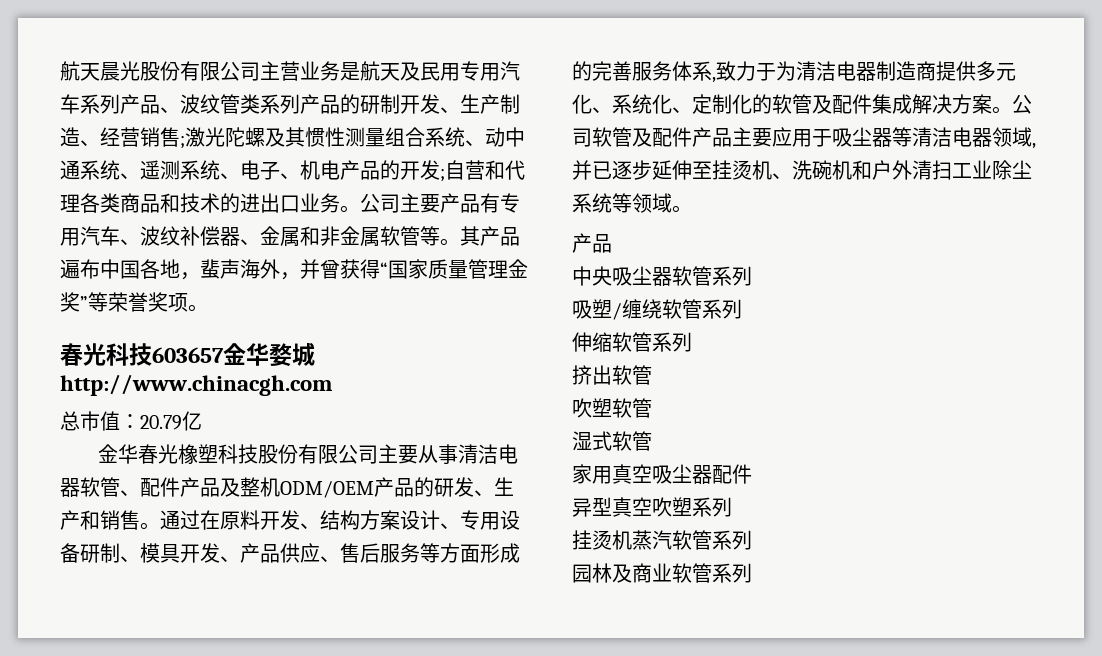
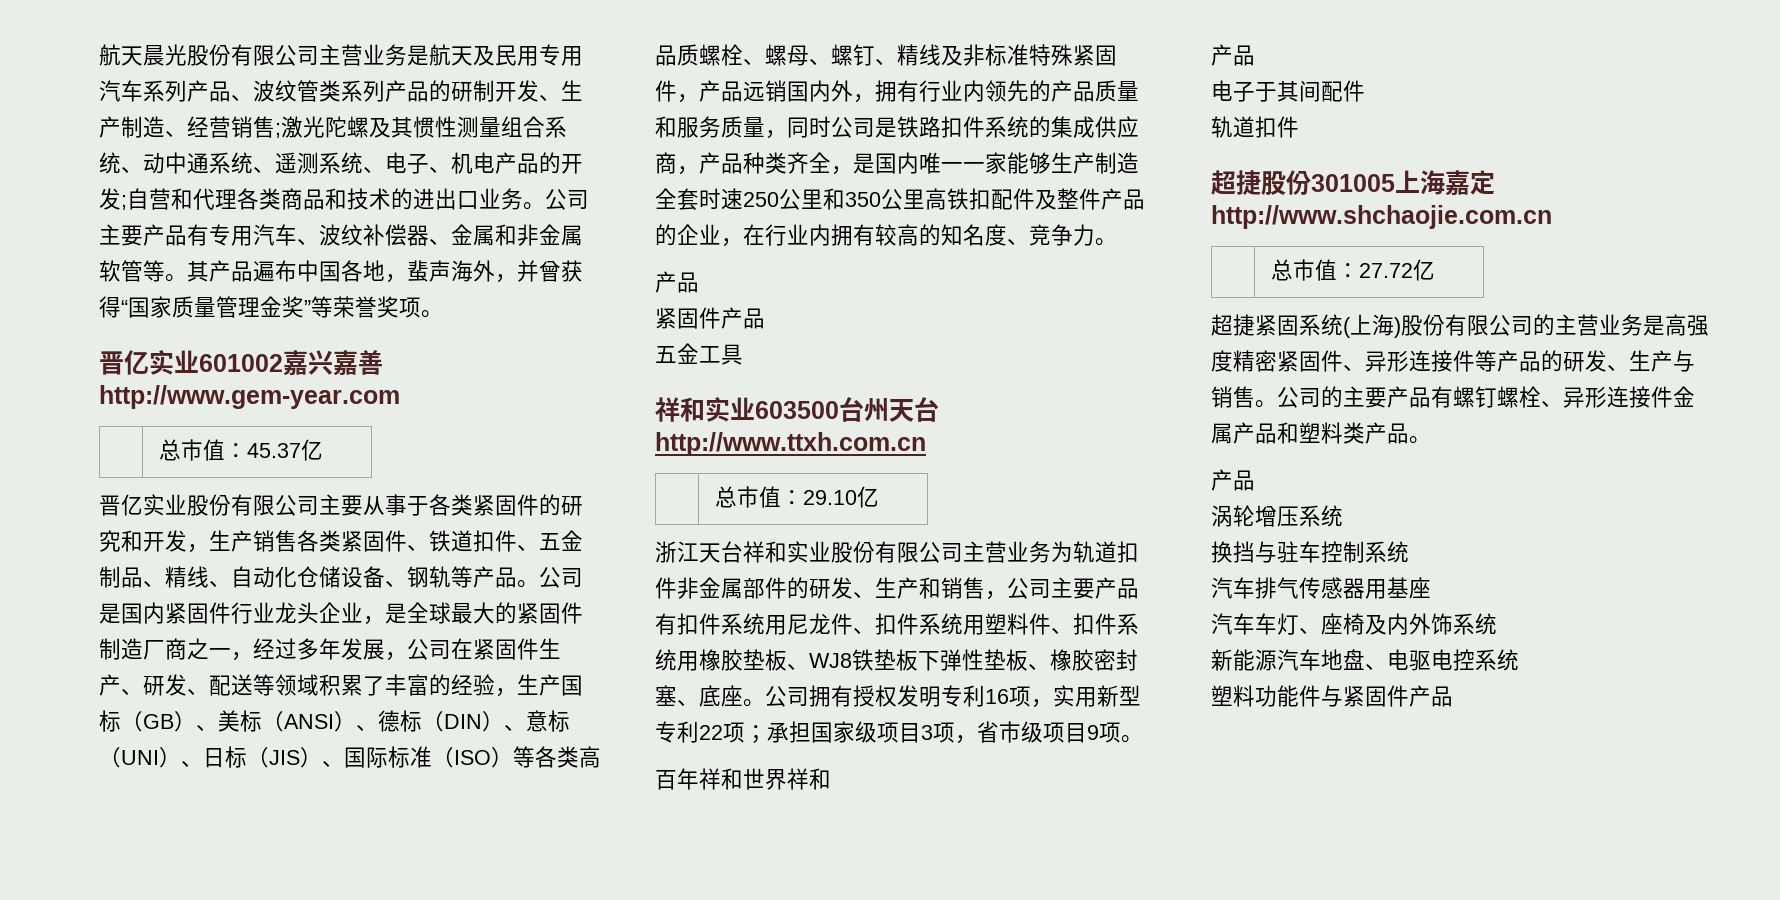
[60,342,315,366] [60,374,333,396] [60,411,202,431] [97,444,258,464] 春光科技603657金华婺城http://www.chinacgh.com // 总市值：20.79亿 // 金华春光橡塑科技 -> [99,350,383,376] [99,385,400,409] [158,439,323,461] [99,494,187,516] 晋亿实业601002嘉兴嘉善http://www.gem-year.com // | 总市值：45.37亿 // 晋亿实业
[457,444,518,464] [60,477,414,498] 清洁电器软管、配件产品及整机ODM/OEM产品 -> [407,494,583,516] [99,530,583,553] [99,566,583,588] [99,602,583,625] [99,638,561,661] [99,674,583,697] [99,710,570,732] [99,746,601,768] [655,44,1117,66] [655,80,1139,103] [655,116,1139,139] [655,152,1139,175] [655,188,1145,210] [655,224,1117,247] [655,271,699,293] [655,307,765,329] [655,343,743,365] [655,397,939,422] [655,432,926,456] [714,486,879,508] [655,541,1139,563] [655,577,787,599] 于各类紧固件的研究和开发，生产销售各类紧固件、铁道扣件、五金制品、精线、自动化仓储设备、钢轨等产品。公司是国内紧固件行业龙头企业，是全球最大的紧固件制造厂商之一，经过多年发展，公司在紧固件生产、研发、配送等领域积累了丰富的经验，生产国标（GB）、美标（ANSI）、德标（DIN）、意标（UNI）、日标（JIS）、国际标准（ISO）等各类高品质螺栓、螺母、螺钉、精线及非标准特殊紧固件，产品远销国内外，拥有行业内领先的产品质量和服务质量，同时公司是铁路扣件系统的集成供应商，产品种类齐全，是国内唯一一家能够生产制造全套时速250公里和350公里高铁扣配件及整件产品的企业，在行业内拥有较高的知名度、竞争力。 // 产品 // 紧固件产品 // 五金工具 // 祥和实业603500台州天台http://www.ttxh.com.cn // | 总市值：29.10亿 // 浙江天台祥和实业股份有限公司主营业务为轨道扣件非金属部件
[140,510,520,530] [60,543,520,563] [572,61,1016,83] [572,94,1032,114] [572,127,1036,149] [572,160,1032,180] [572,193,692,213] [572,233,612,253] [572,266,752,286] [572,299,742,320] [572,332,692,352] [572,365,652,385] [572,398,652,418] [572,431,652,451] [572,464,752,484] [572,497,732,517] [572,530,752,550] [572,563,752,583] 。通过在原料开发、结构方案设计、专用设备研制、模具开发、产品供应、售后服务等方面形成的完善服务体系,致力于为清洁电器制造商提供多元化、系统化、定制化的软管及配件集成解决方案。公司软管及配件产品主要应用于吸尘器等清洁电器领域,并已逐步延伸至挂烫机、洗碗机和户外清扫工业除尘系统等领域。 // 产品 // 中央吸尘器软管系列 // 吸塑/缠绕软管系列 // 伸缩软管系列 // 挤出软管 // 吹塑软管 // 湿式软管 // 家用真空吸尘器配件 // 异型真空吹塑系列 // 挂烫机蒸汽软管系列 // 园林及商业软管系列 -> [985,577,1139,600] [655,613,1139,635] [655,649,1138,671] [655,685,1141,708] [655,721,1143,744] [655,768,831,790] [1211,44,1255,66] [1211,80,1365,102] [1211,116,1299,138] [1211,170,1495,196] [1211,205,1552,229] [1270,259,1435,281] [1211,314,1709,338] [1211,350,1695,372] [1211,386,1695,408] [1211,422,1431,444] [1211,469,1255,491] [1211,505,1343,527] [1211,541,1409,563] [1211,577,1431,599] [1211,613,1497,635] [1211,649,1519,671] [1211,685,1453,707] ，公司主要产品有扣件系统用尼龙件、扣件系统用塑料件、扣件系统用橡胶垫板、WJ8铁垫板下弹性垫板、橡胶密封塞、底座。公司拥有授权发明专利16项，实用新型专利22项；承担国家级项目3项，省市级项目9项。 // 百年祥和世界祥和 // 产品 // 电子于其间配件 // 轨道扣件 // 超捷股份301005上海嘉定http://www.shchaojie.com.cn // | 总市值：27.72亿 // 超捷紧固系统(上海)股份有限公司的主营业务是高强度精密紧固件、异形连接件等产品的研发、生产与销售。公司的主要产品有螺钉螺栓、异形连接件金属产品和塑料类产品。 // 产品 // 涡轮增压系统 // 换挡与驻车控制系统 // 汽车排气传感器用基座 // 汽车车灯、座椅及内外饰系统 // 新能源汽车地盘、电驱电控系统 // 塑料功能件与紧固件产品

